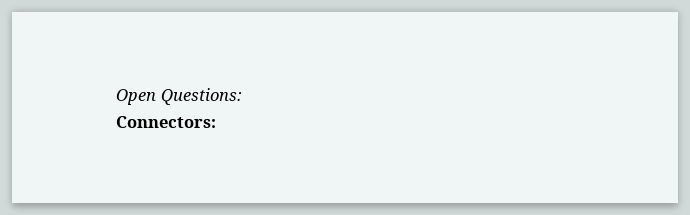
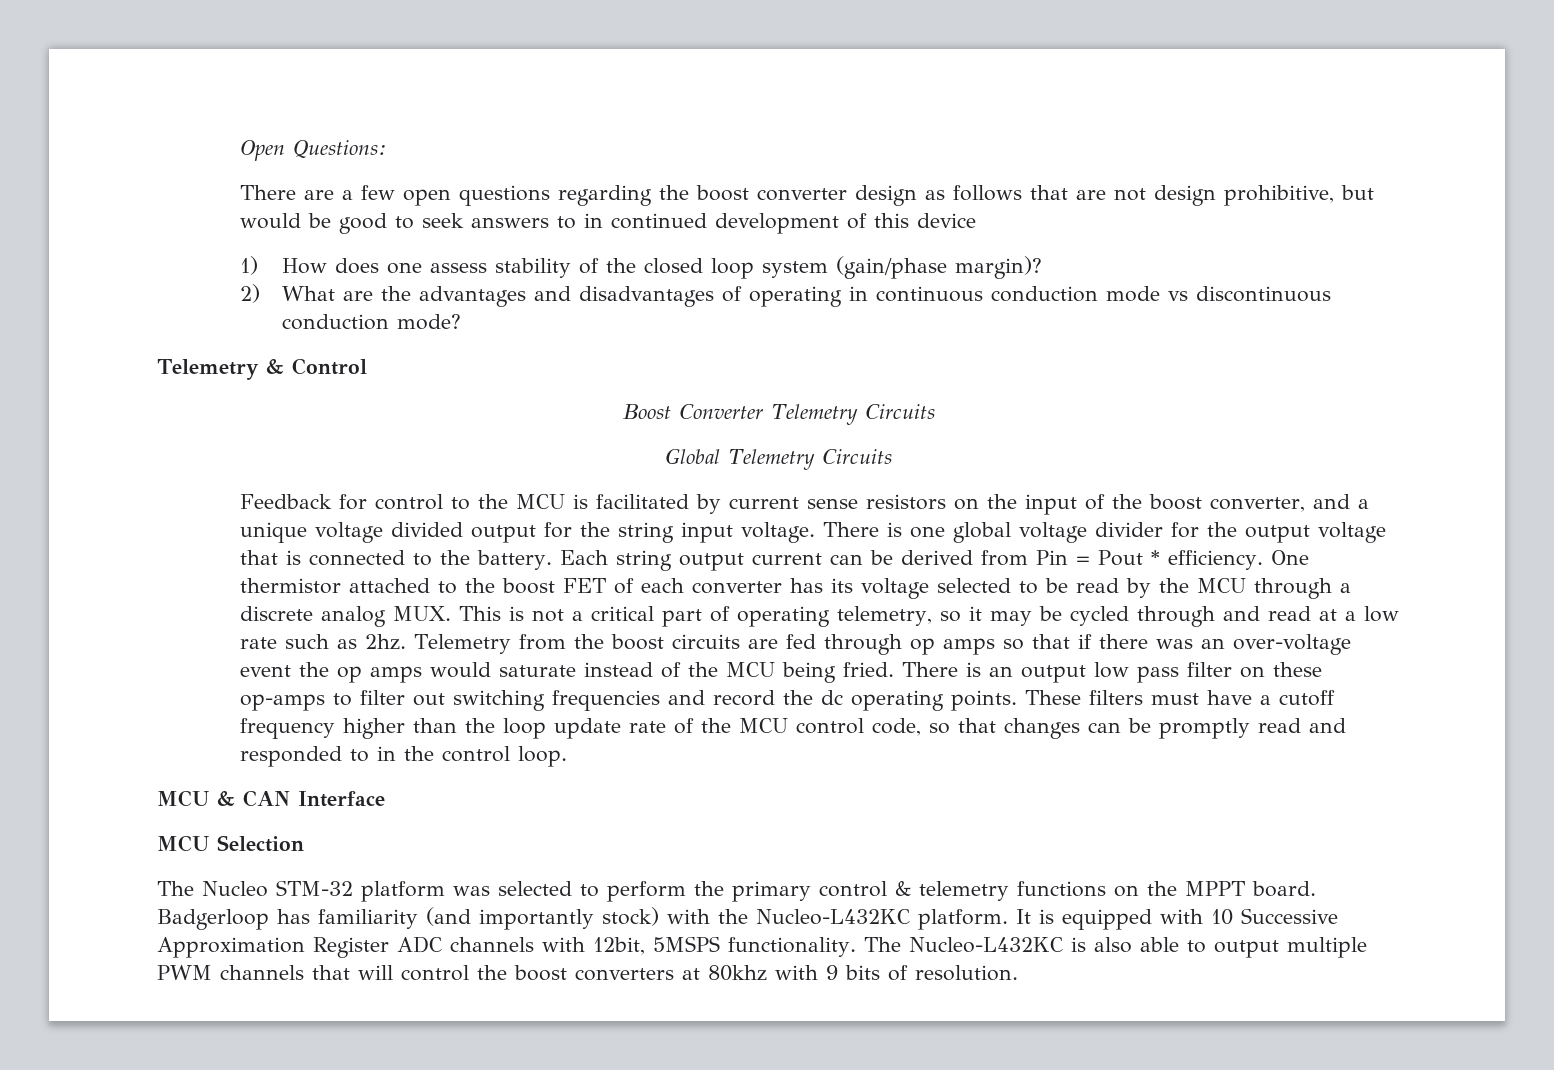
[116,116,217,128] Connectors: -> [240,185,1375,206] [240,213,977,234] [240,256,1042,279] [240,284,1331,307] [281,314,461,330] [157,358,367,380] [622,404,935,425] [665,448,892,470] [240,494,1370,515] [240,522,1387,543] [240,550,1310,571] [240,578,1352,599] [240,606,1400,627] [240,634,1352,655] [240,662,1323,683] [240,690,1336,711] [240,718,1347,739] [240,746,568,767] [157,790,385,807] [157,835,304,852] [157,880,1316,902] [157,907,1338,930] [157,936,1367,958] [157,965,1018,981] There are a few open questions regarding the boost converter design as follows that are not design prohibitive, but would be good to seek answers to in continued development of this device // 1) How does one assess stability of the closed loop system (gain/phase margin)? // 2) What are the advantages and disadvantages of operating in continuous conduction mode vs discontinuous conduction mode? // Telemetry & Control // Boost Converter Telemetry Circuits // Global Telemetry Circuits // Feedback for control to the MCU is facilitated by current sense resistors on the input of the boost converter, and a unique voltage divided output for the string input voltage. There is one global voltage divider for the output voltage that is connected to the battery. Each string output current can be derived from Pin = Pout * efficiency. One thermistor attached to the boost FET of each converter has its voltage selected to be read by the MCU through a discrete analog MUX. This is not a critical part of operating telemetry, so it may be cycled through and read at a low rate such as 2hz. Telemetry from the boost circuits are fed through op amps so that if there was an over-voltage event the op amps would saturate instead of the MCU being fried. There is an output low pass filter on these op-amps to filter out switching frequencies and record the dc operating points. These filters must have a cutoff frequency higher than the loop update rate of the MCU control code, so that changes can be promptly read and responded to in the control loop. // MCU & CAN Interface // MCU Selection // The Nucleo STM-32 platform was selected to perform the primary control & telemetry functions on the MPPT board. Badgerloop has familiarity (and importantly stock) with the Nucleo-L432KC platform. It is equipped with 10 Successive Approximation Register ADC channels with 12bit, 5MSPS functionality. The Nucleo-L432KC is also able to output multiple PWM channels that will control the boost converters at 80khz with 9 bits of resolution.

